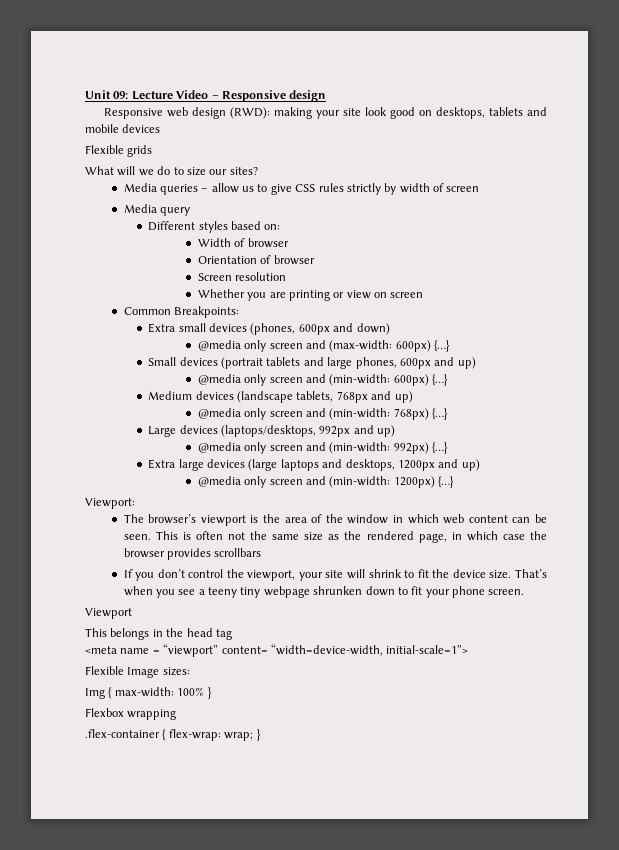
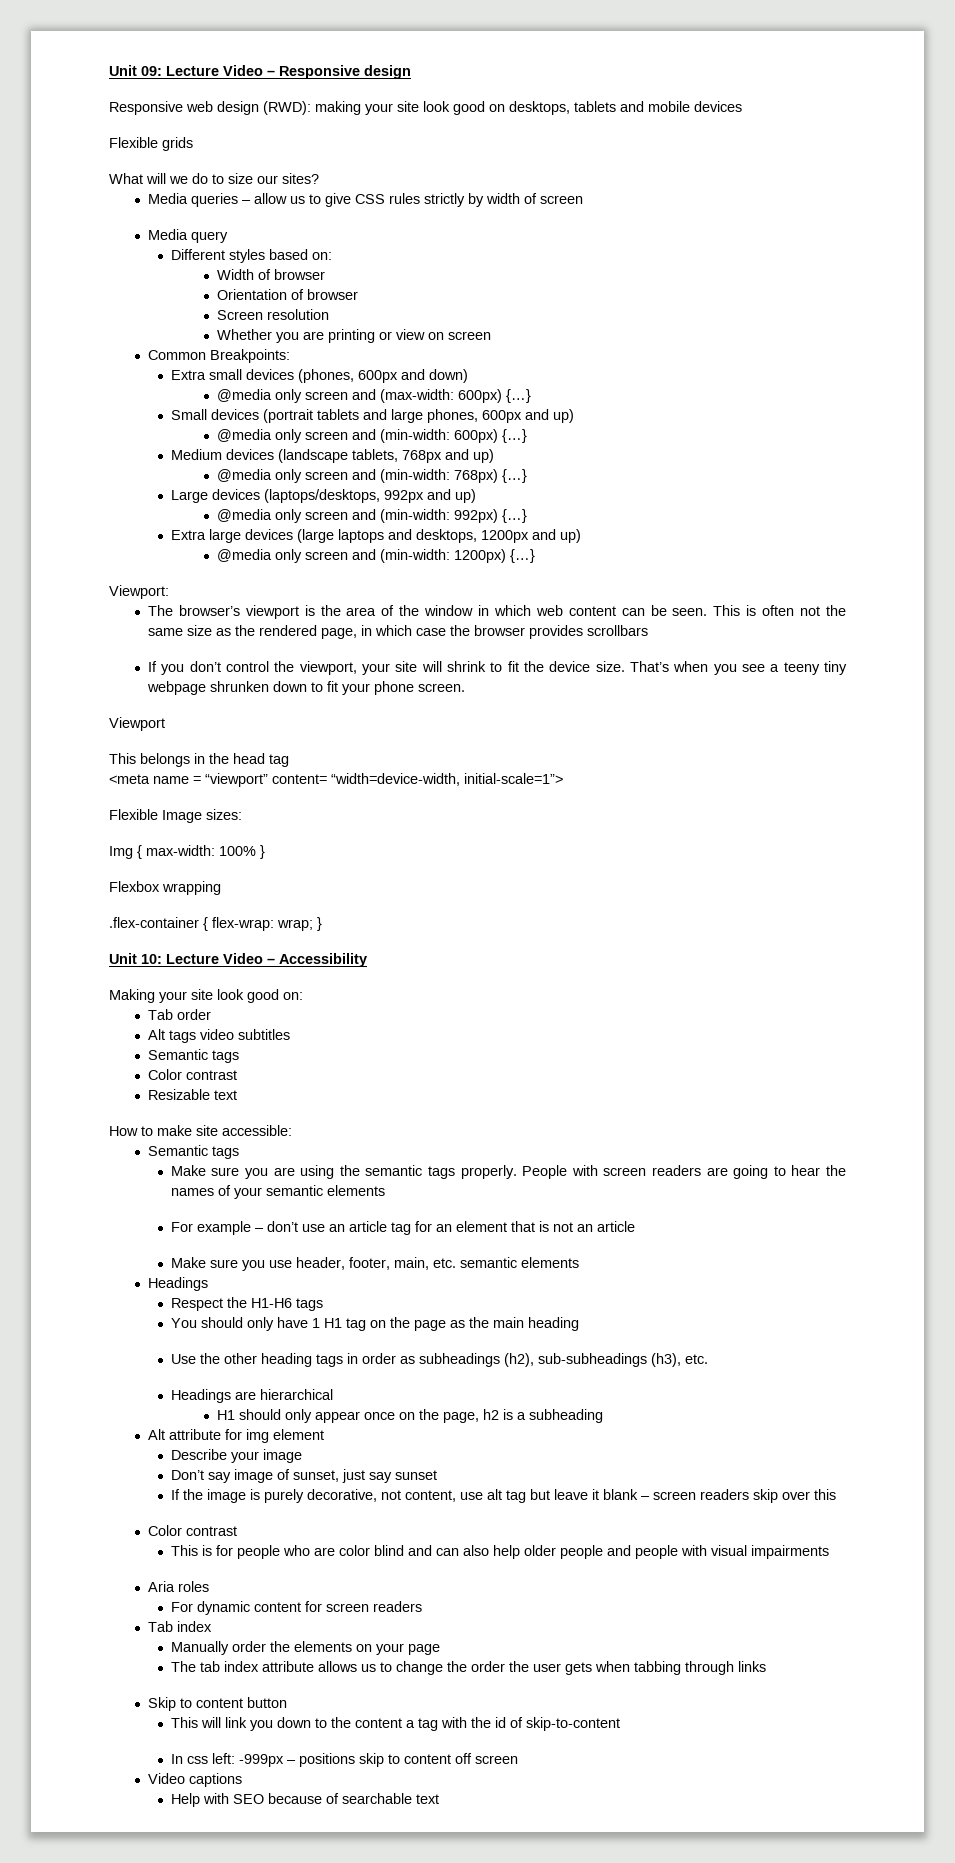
(261, 735) none -> [109,953,367,967] [109,989,303,1003] [147,1009,211,1020] [147,1029,290,1043] [147,1049,239,1063] [147,1069,237,1080] [147,1089,237,1100] [109,1125,292,1136] [147,1145,239,1159] [170,1165,846,1179] [170,1185,385,1199] [170,1221,635,1235] [170,1257,579,1271] [147,1277,208,1291] [170,1297,323,1311] [170,1317,579,1331] [170,1353,708,1367] [170,1389,333,1403] [216,1409,603,1423] [147,1429,324,1443] [170,1449,302,1463] [170,1469,437,1483] [170,1489,836,1503] [147,1525,237,1536] [170,1545,829,1559] [147,1581,209,1592] [170,1601,422,1615] [147,1621,212,1632] [170,1641,440,1655] [170,1661,766,1675] [147,1697,287,1711] [170,1717,620,1731] [170,1753,518,1767] [147,1773,242,1787] [170,1793,439,1807] // Unit 10: Lecture Video – Accessibility // Making your site look good on: // Tab order // Alt tags video subtitles // Semantic tags // Color contrast // Resizable text // How to make site accessible: // Semantic tags // Make sure you are using the semantic tags properly. People with screen readers are going to hear the names of your semantic elements // For example – don’t use an article tag for an element that is not an article // Make sure you use header, footer, main, etc. semantic elements // Headings // Respect the H1-H6 tags // You should only have 1 H1 tag on the page as the main heading // Use the other heading tags in order as subheadings (h2), sub-subheadings (h3), etc. // Headings are hierarchical // H1 should only appear once on the page, h2 is a subheading // Alt attribute for img element // Describe your image // Don’t say image of sunset, just say sunset // If the image is purely decorative, not content, use alt tag but leave it blank – screen readers skip over this // Color contrast // This is for people who are color blind and can also help older people and people with visual impairments // Aria roles // For dynamic content for screen readers // Tab index // Manually order the elements on your page // The tab index attribute allows us to change the order the user gets when tabbing through links // Skip to content button // This will link you down to the content a tag with the id of skip-to-content // In css left: -999px – positions skip to content off screen // Video captions // Help with SEO because of searchable text

